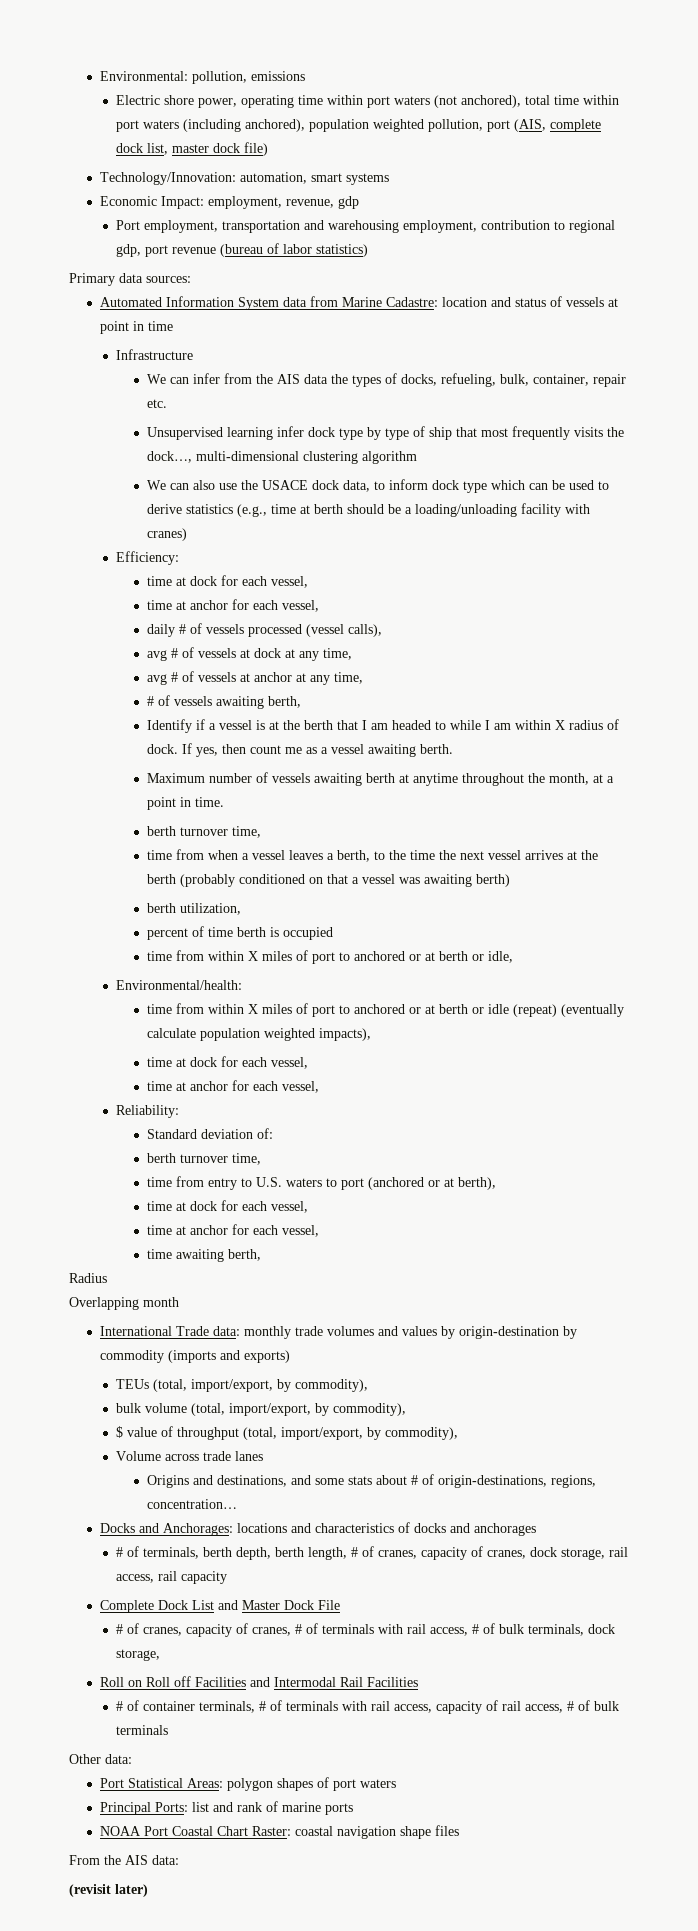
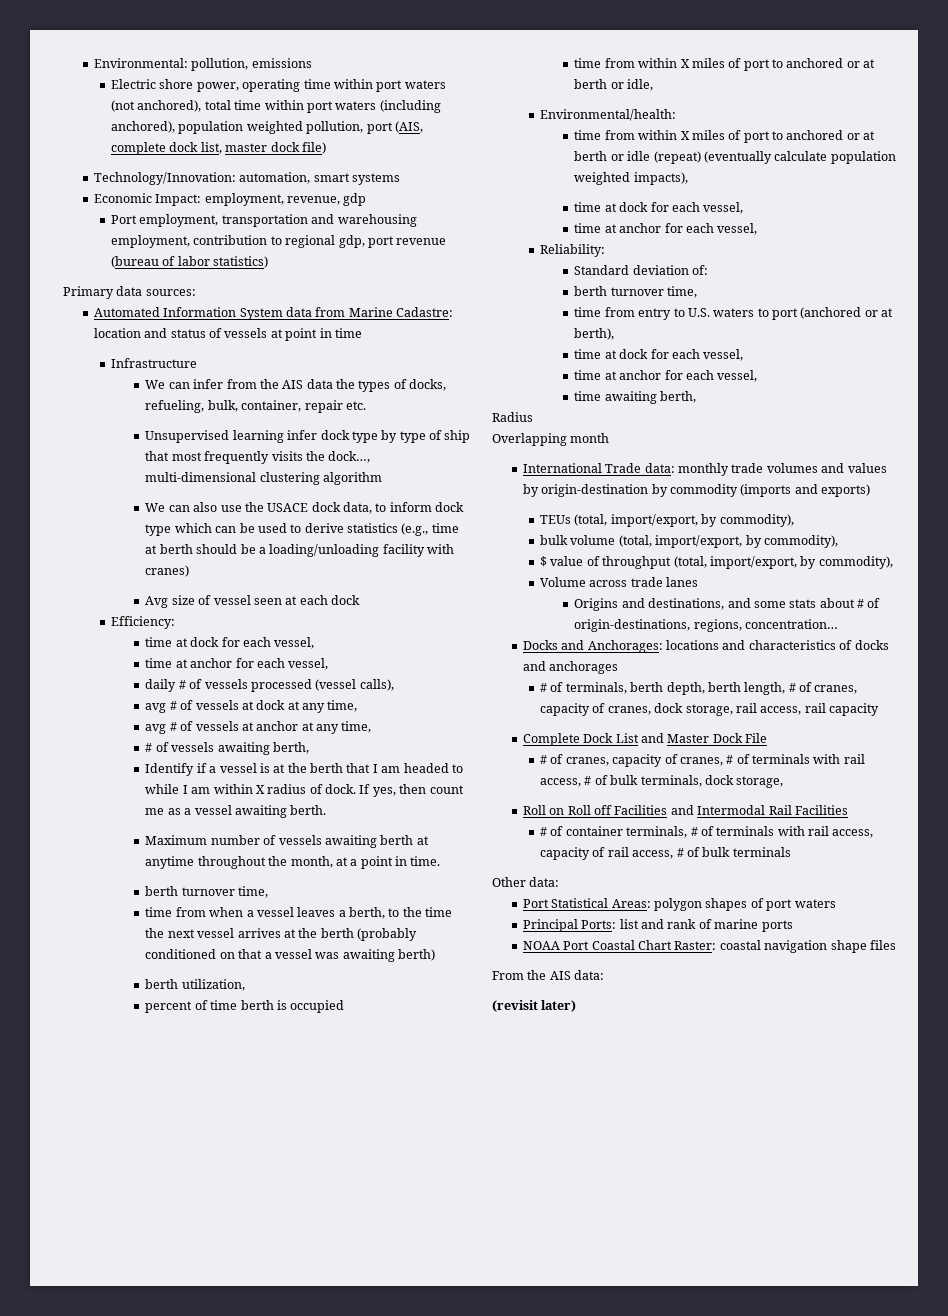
(187, 534) none -> [145,595,361,608] // Avg size of vessel seen at each dock

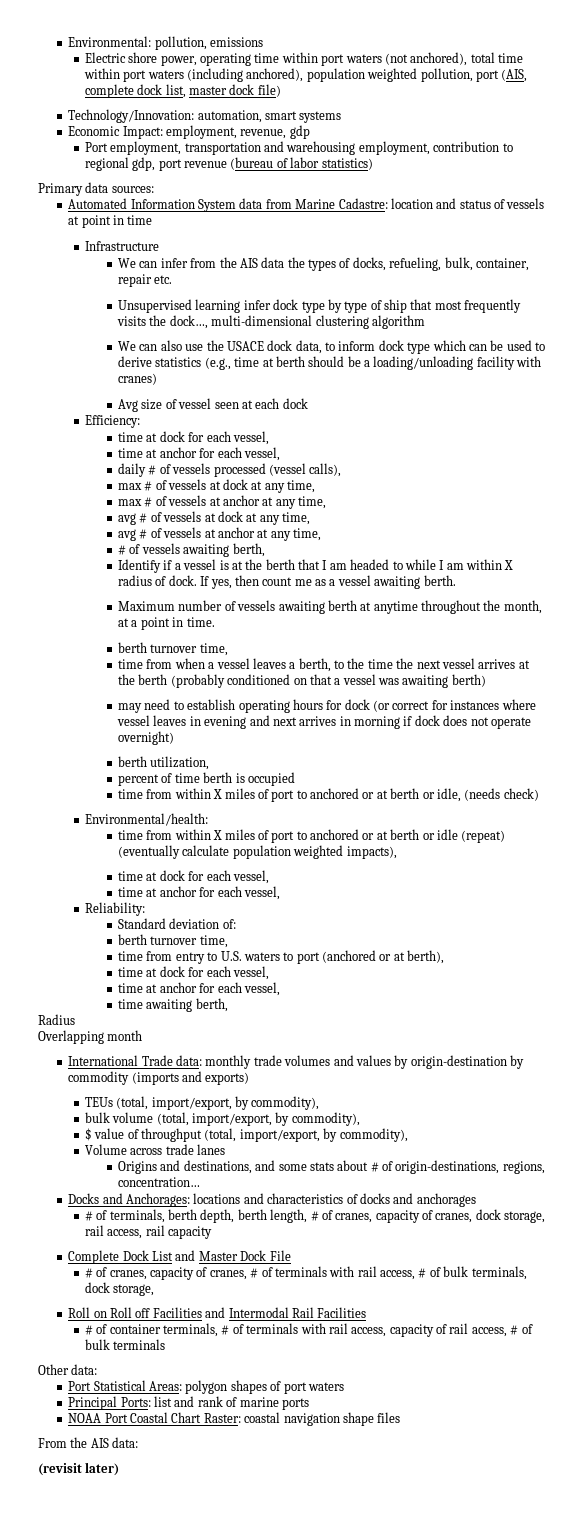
(394, 685) none -> [118,479,316,493] [118,495,327,509] // max # of vessels at dock at any time, // max # of vessels at anchor at any time,
(436, 955) none -> [118,699,536,713] [117,715,531,729] [118,731,175,745] // may need to establish operating hours for dock (or correct for instances where vessel leaves in evening and next arrives in morning if dock does not operate overnight)
(654, 85) none -> [464,788,539,801] (needs check)

